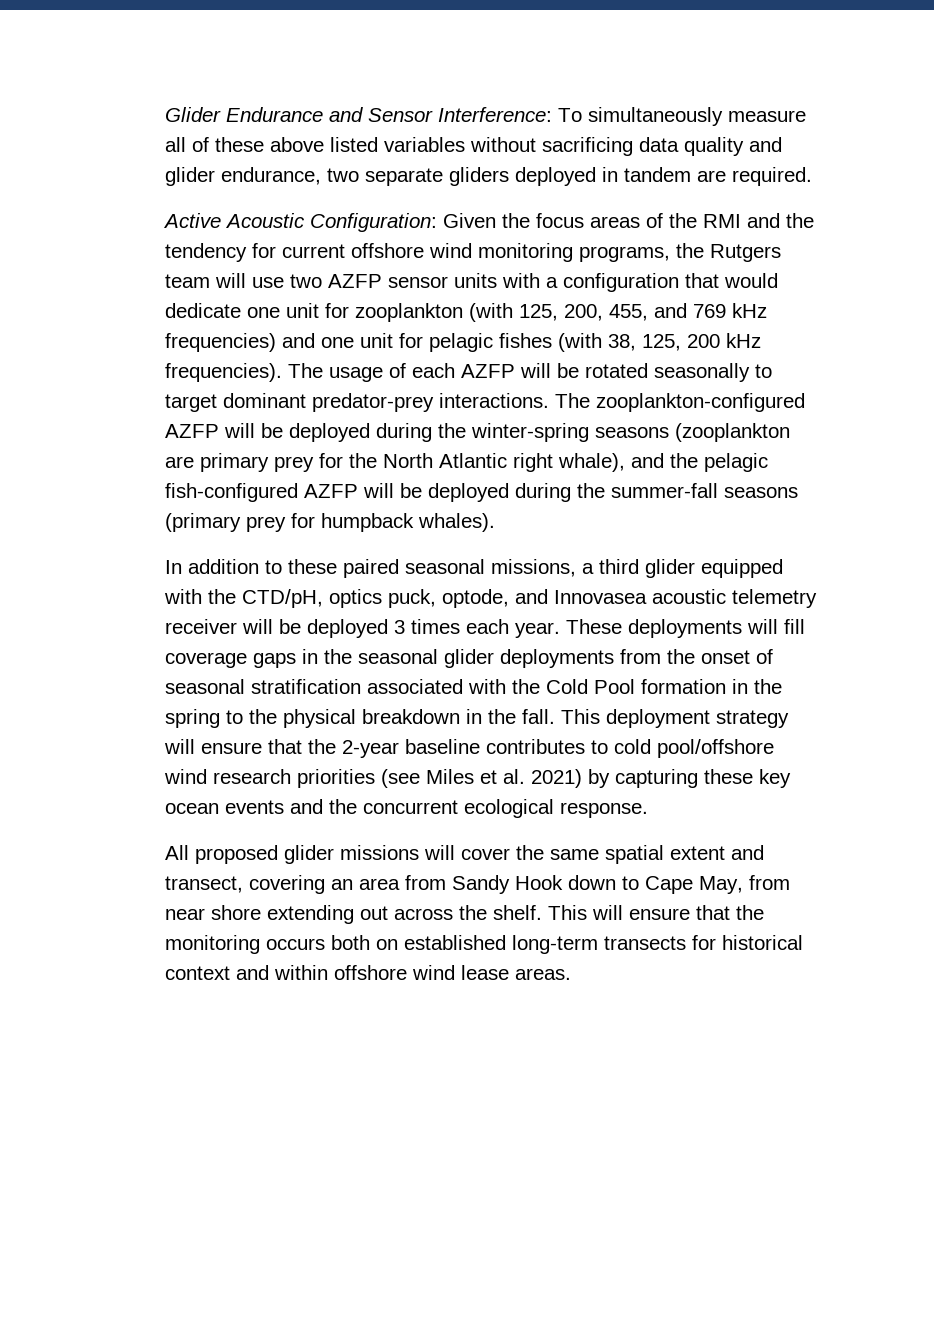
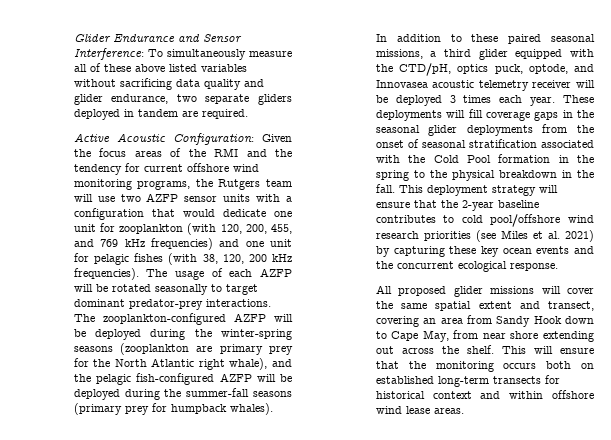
[519,304,559,321] 125, -> [220,224,242,234] 120,
[642,334,682,351] 125, -> [222,254,244,264] 120,

